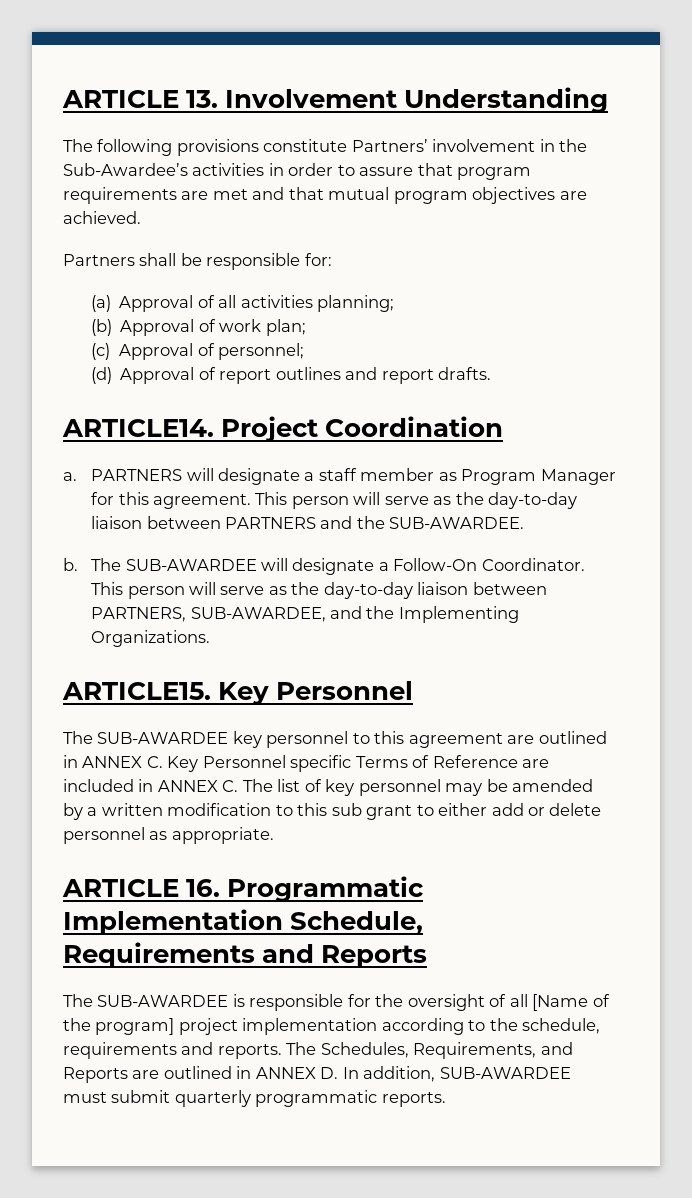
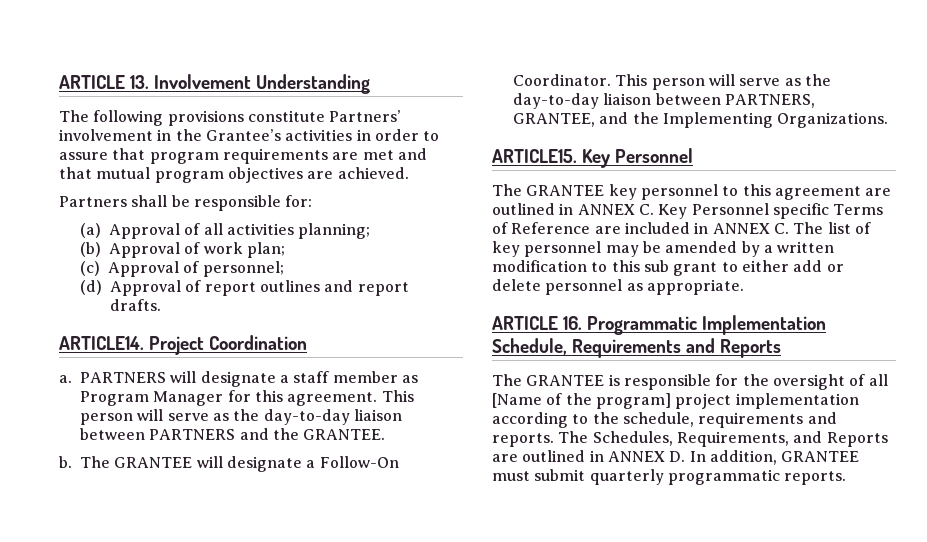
[63,163,188,176] Sub-Awardee’s -> [205,129,281,141] Grantee’s
[389,517,525,529] SUB-AWARDEE. -> [303,429,386,440] GRANTEE.
[125,559,257,571] SUB-AWARDEE -> [114,457,193,468] GRANTEE
[190,607,326,622] SUB-AWARDEE, -> [513,113,595,127] GRANTEE,
[97,732,229,744] SUB-AWARDEE -> [526,185,605,196] GRANTEE
[97,995,229,1007] SUB-AWARDEE -> [526,375,605,386] GRANTEE
[439,1067,571,1079] SUB-AWARDEE -> [781,451,860,462] GRANTEE

